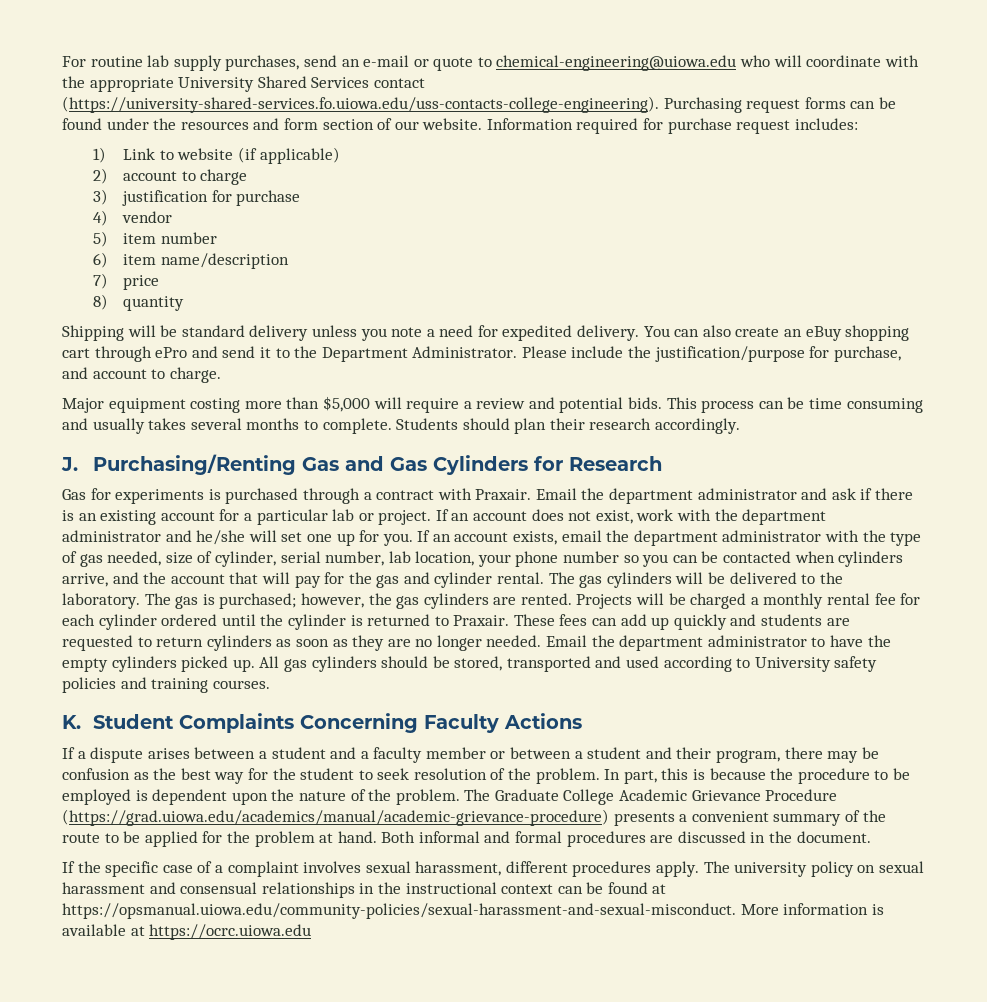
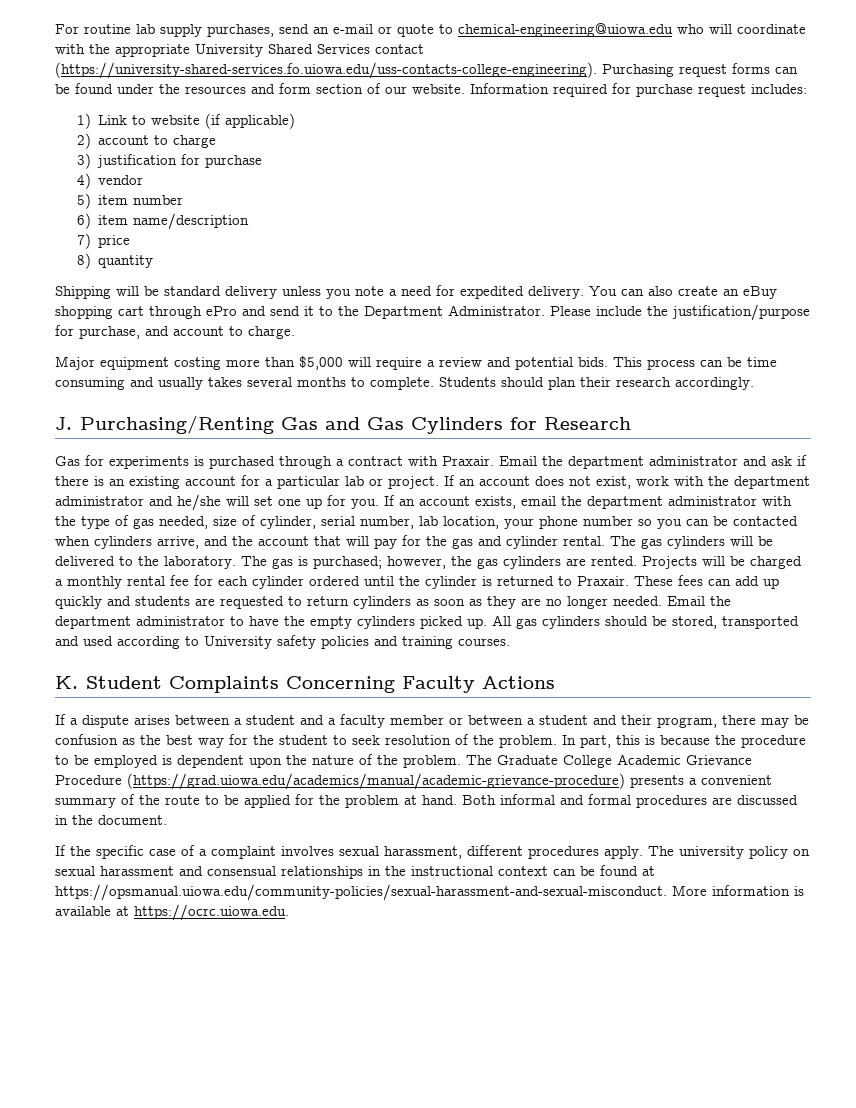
[149,924,312,940] https://ocrc.uiowa.edu -> [134,904,289,921] https://ocrc.uiowa.edu.

